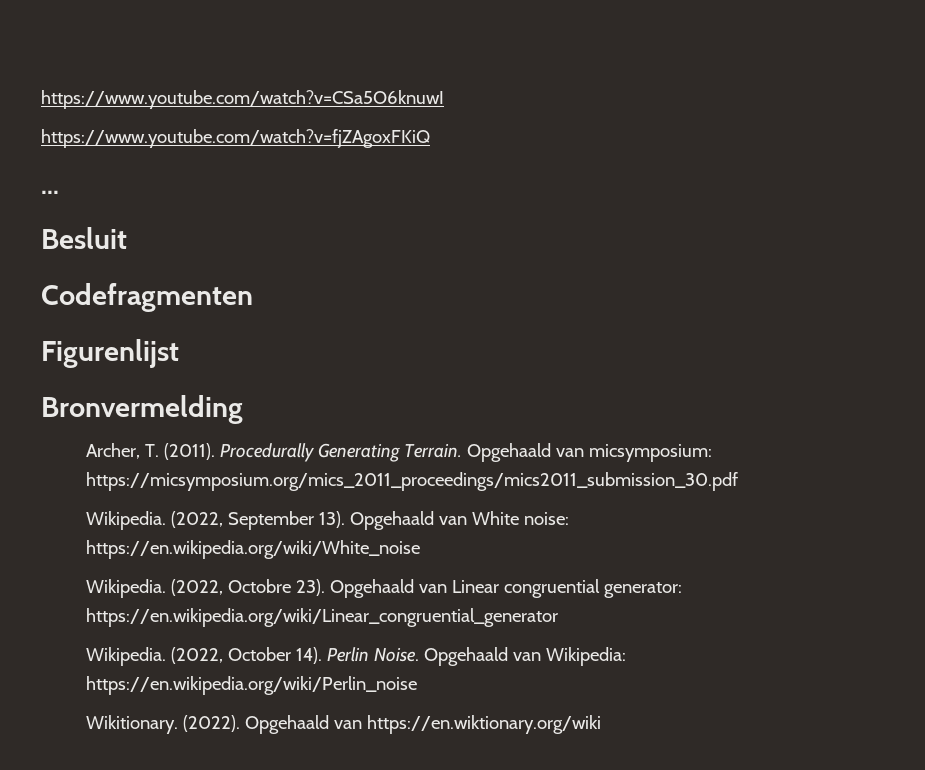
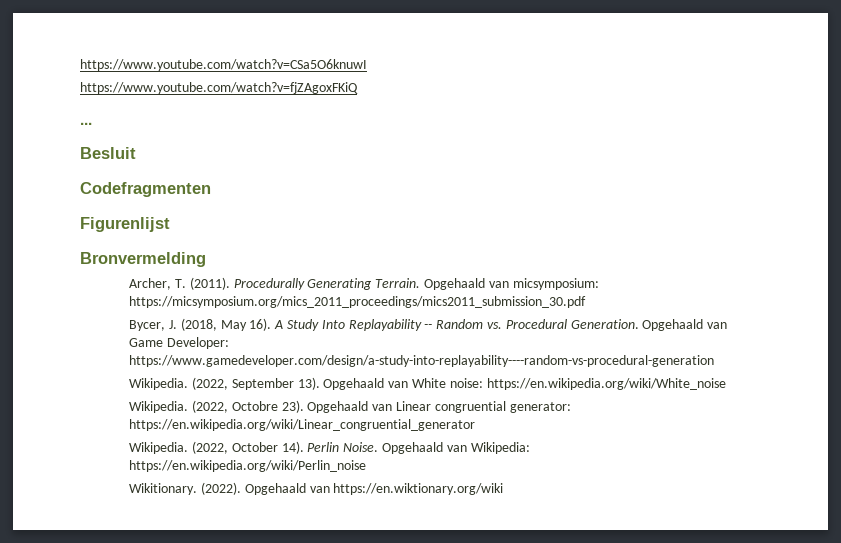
(738, 481) none -> [129,318,728,331] [129,337,230,349] [129,355,715,367] // Bycer, J. (2018, May 16). A Study Into Replayability -- Random vs. Procedural Generation. Opgehaald van Game Developer: https://www.gamedeveloper.com/design/a-study-into-replayability----random-vs-procedural-generation

